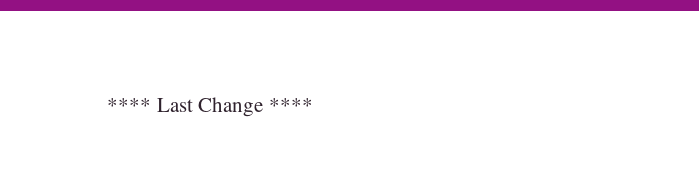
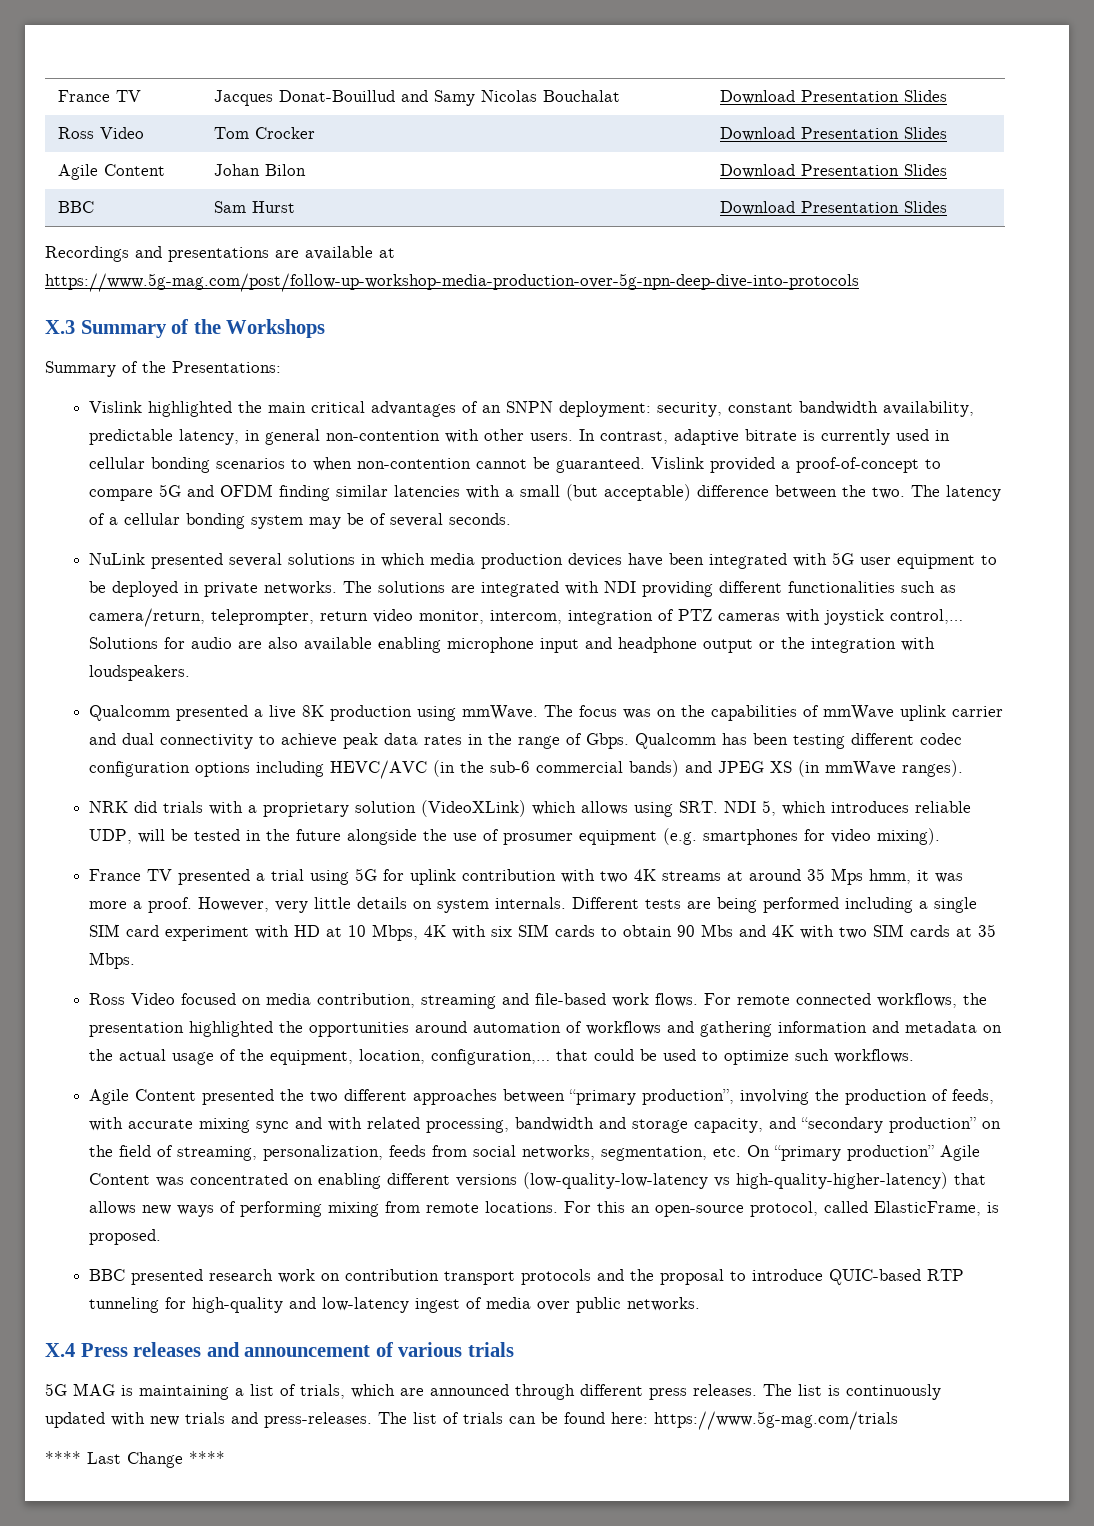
(107, 105) none -> [57,90,141,102] [213,90,620,106] [719,90,947,104] [57,127,144,139] [213,127,315,139] [719,127,947,141] [57,164,165,180] [213,164,306,176] [719,164,947,178] [57,201,94,213] [213,201,295,213] [719,201,947,215] [45,246,395,262] [45,273,859,292] [45,319,326,338] [45,361,281,377] [88,401,974,417] [88,429,950,445] [88,457,941,473] [88,484,1001,501] [88,513,511,529] [88,552,997,569] [88,581,956,597] [88,608,963,627] [88,637,935,653] [88,665,190,681] [88,705,1003,721] [88,733,962,749] [88,760,963,779] [88,800,971,817] [88,828,940,845] [88,868,963,885] [88,897,977,913] [88,924,996,941] [88,952,135,969] [88,993,987,1009] [88,1021,1002,1037] [88,1049,914,1065] [88,1089,994,1105] [88,1117,1001,1133] [88,1145,980,1161] [88,1172,986,1189] [88,1201,999,1217] [88,1229,161,1245] [88,1269,964,1285] [88,1297,700,1313] [45,1342,514,1357] [45,1383,941,1400] [45,1411,898,1430] France TV | Jacques Donat-Bouillud and Samy Nicolas Bouchalat | Download Presentation Slides // Ross Video | Tom Crocker | Download Presentation Slides // Agile Content | Johan Bilon | Download Presentation Slides // BBC | Sam Hurst | Download Presentation Slides // Recordings and presentations are available at https://www.5g-mag.com/post/follow-up-workshop-media-production-over-5g-npn-deep-dive-into-protocols // X.3 Summary of the Workshops // Summary of the Presentations: // Vislink highlighted the main critical advantages of an SNPN deployment: security, constant bandwidth availability, predictable latency, in general non-contention with other users. In contrast, adaptive bitrate is currently used in cellular bonding scenarios to when non-contention cannot be guaranteed. Vislink provided a proof-of-concept to compare 5G and OFDM finding similar latencies with a small (but acceptable) difference between the two. The latency of a cellular bonding system may be of several seconds. // NuLink presented several solutions in which media production devices have been integrated with 5G user equipment to be deployed in private networks. The solutions are integrated with NDI providing different functionalities such as camera/return, teleprompter, return video monitor, intercom, integration of PTZ cameras with joystick control,… Solutions for audio are also available enabling microphone input and headphone output or the integration with loudspeakers. // Qualcomm presented a live 8K production using mmWave. The focus was on the capabilities of mmWave uplink carrier and dual connectivity to achieve peak data rates in the range of Gbps. Qualcomm has been testing different codec configuration options including HEVC/AVC (in the sub-6 commercial bands) and JPEG XS (in mmWave ranges). // NRK did trials with a proprietary solution (VideoXLink) which allows using SRT. NDI 5, which introduces reliable UDP, will be tested in the future alongside the use of prosumer equipment (e.g. smartphones for video mixing). // France TV presented a trial using 5G for uplink contribution with two 4K streams at around 35 Mps hmm, it was more a proof. However, very little details on system internals. Different tests are being performed including a single SIM card experiment with HD at 10 Mbps, 4K with six SIM cards to obtain 90 Mbs and 4K with two SIM cards at 35 Mbps. // Ross Video focused on media contribution, streaming and file-based work flows. For remote connected workflows, the presentation highlighted the opportunities around automation of workflows and gathering information and metadata on the actual usage of the equipment, location, configuration,… that could be used to optimize such workflows. // Agile Content presented the two different approaches between “primary production”, involving the production of feeds, with accurate mixing sync and with related processing, bandwidth and storage capacity, and “secondary production” on the field of streaming, personalization, feeds from social networks, segmentation, etc. On “primary production” Agile Content was concentrated on enabling different versions (low-quality-low-latency vs high-quality-higher-latency) that allows new ways of performing mixing from remote locations. For this an open-source protocol, called ElasticFrame, is proposed. // BBC presented research work on contribution transport protocols and the proposal to introduce QUIC-based RTP tunneling for high-quality and low-latency ingest of media over public networks. // X.4 Press releases and announcement of various trials // 5G MAG is maintaining a list of trials, which are announced through different press releases. The list is continuously updated with new trials and press-releases. The list of trials can be found here: https://www.5g-mag.com/trials //

